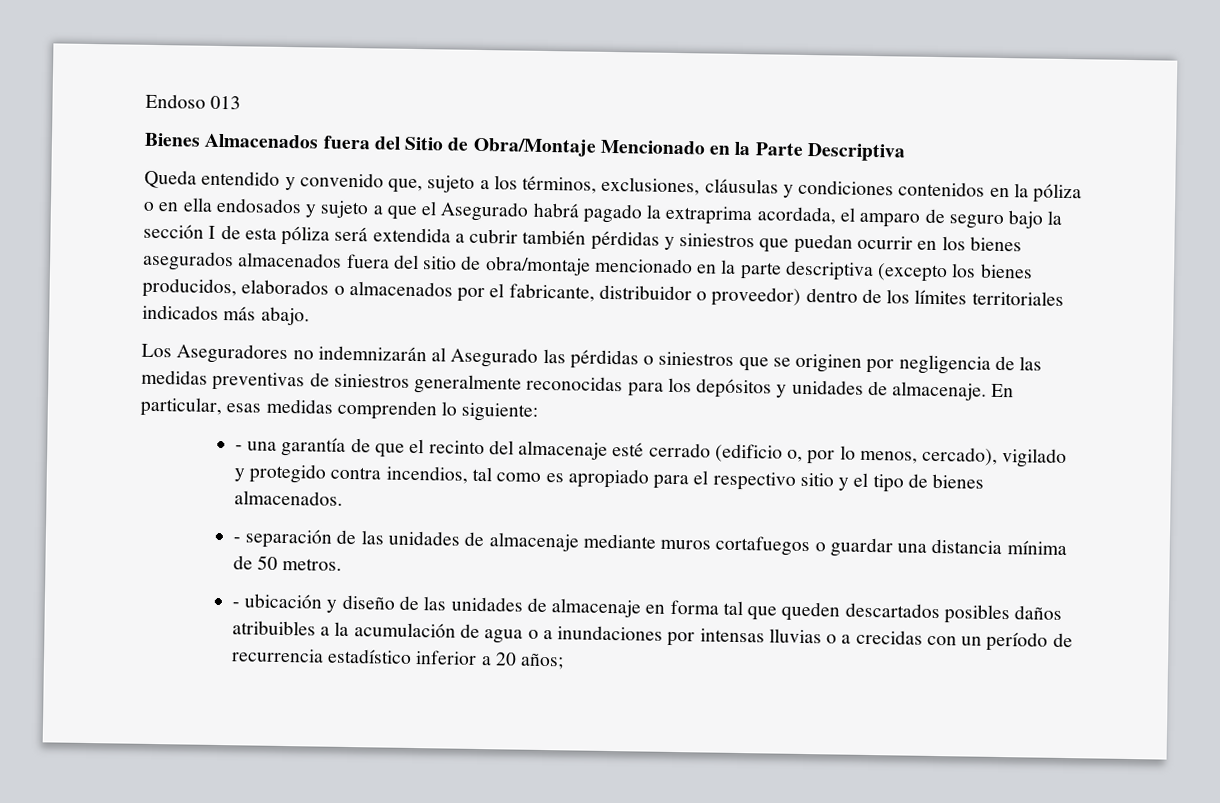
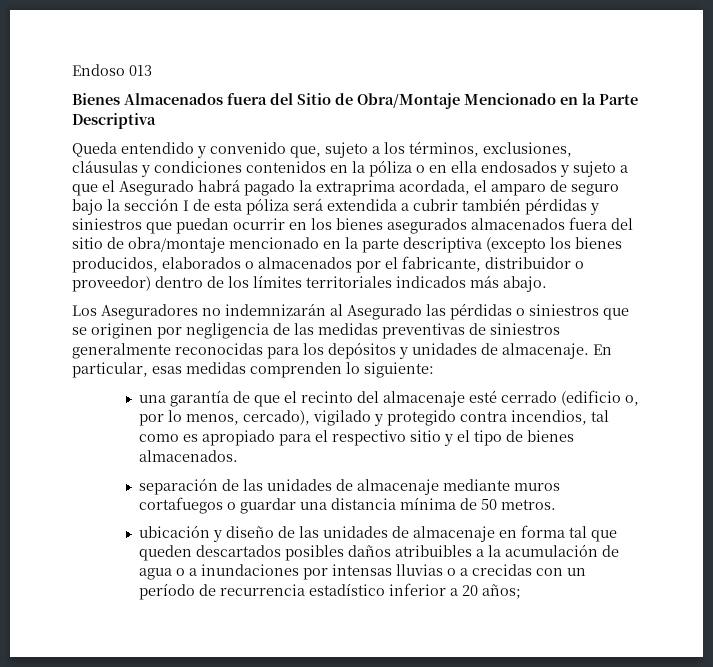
[234,445,243,451] - -> (434, 370) none
[232,537,241,543] - -> (239, 456) none
[231,602,240,608] - -> (557, 504) none

